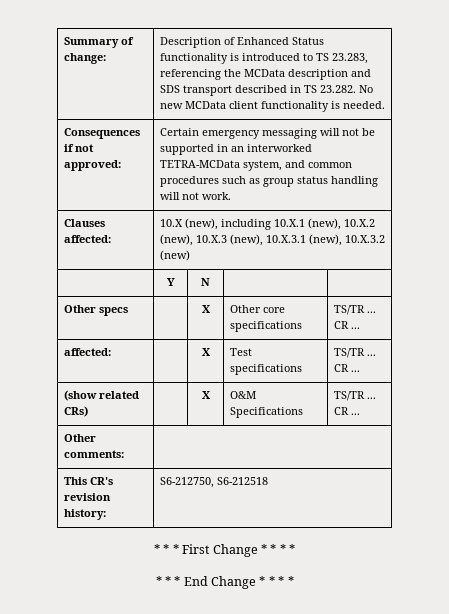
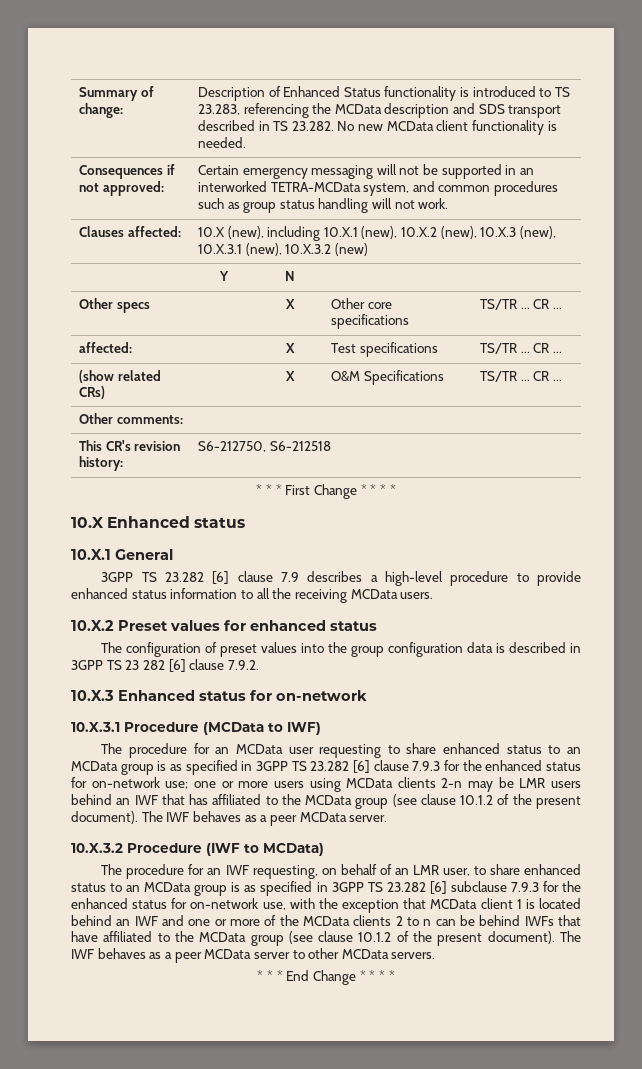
(295, 549) none -> [71,516,246,528] [71,549,173,560] [101,571,581,586] [71,588,434,603] [71,620,377,631] [101,642,582,657] [71,659,259,672] [71,690,367,701] [71,722,321,735] [101,743,581,758] [71,760,582,775] [71,777,582,792] [71,794,581,809] [71,811,388,826] [71,843,324,856] [101,864,581,879] [71,881,581,896] [71,898,581,913] [71,915,581,926] [71,931,582,946] [71,948,436,963] // 10.X Enhanced status // 10.X.1 General // 3GPP TS 23.282 [6] clause 7.9 describes a high-level procedure to provide enhanced status information to all the receiving MCData users. // 10.X.2 Preset values for enhanced status // The configuration of preset values into the group configuration data is described in 3GPP TS 23 282 [6] clause 7.9.2. // 10.X.3 Enhanced status for on-network // 10.X.3.1 Procedure (MCData to IWF) // The procedure for an MCData user requesting to share enhanced status to an MCData group is as specified in 3GPP TS 23.282 [6] clause 7.9.3 for the enhanced status for on-network use; one or more users using MCData clients 2-n may be LMR users behind an IWF that has affiliated to the MCData group (see clause 10.1.2 of the present document). The IWF behaves as a peer MCData server. // 10.X.3.2 Procedure (IWF to MCData) // The procedure for an IWF requesting, on behalf of an LMR user, to share enhanced status to an MCData group is as specified in 3GPP TS 23.282 [6] subclause 7.9.3 for the enhanced status for on-network use, with the exception that MCData client 1 is located behind an IWF and one or more of the MCData clients 2 to n can be behind IWFs that have affiliated to the MCData group (see clause 10.1.2 of the present document). The IWF behaves as a peer MCData server to other MCData servers.

